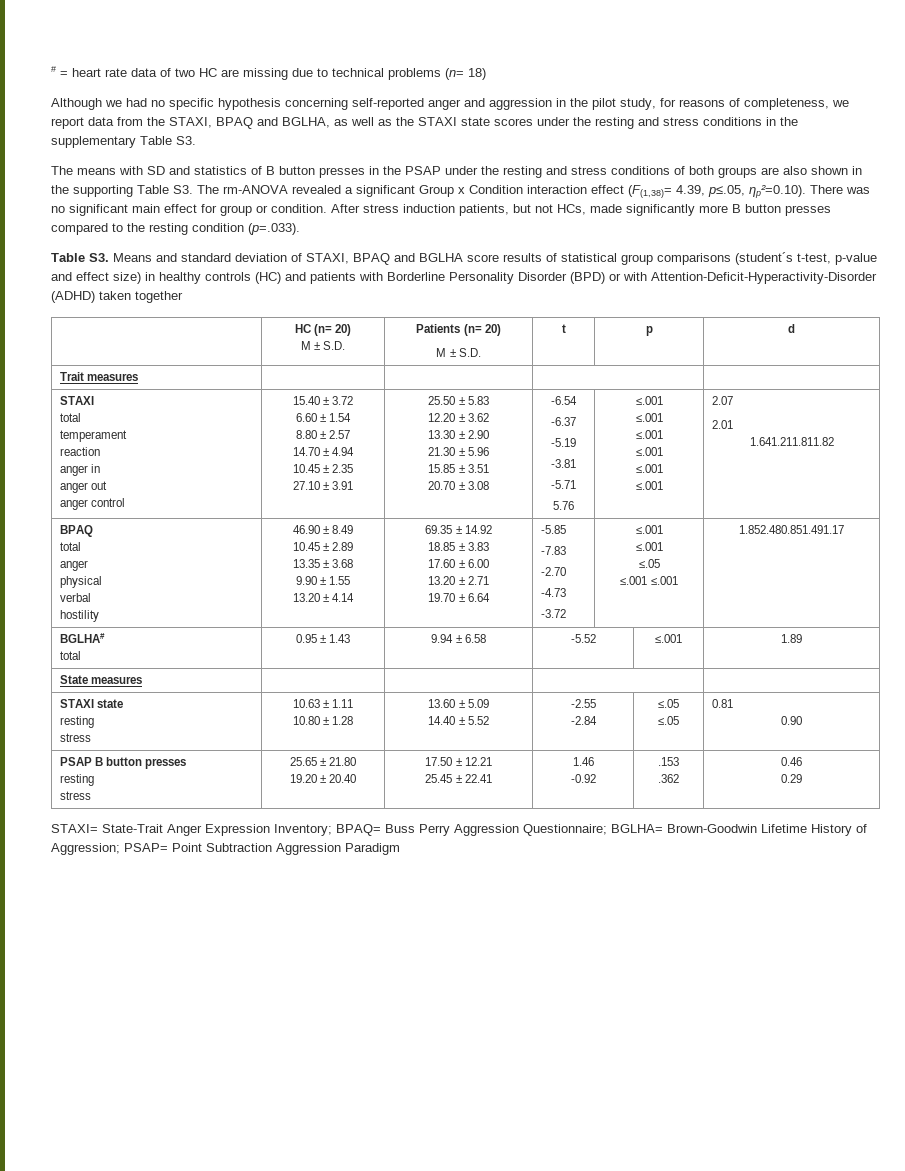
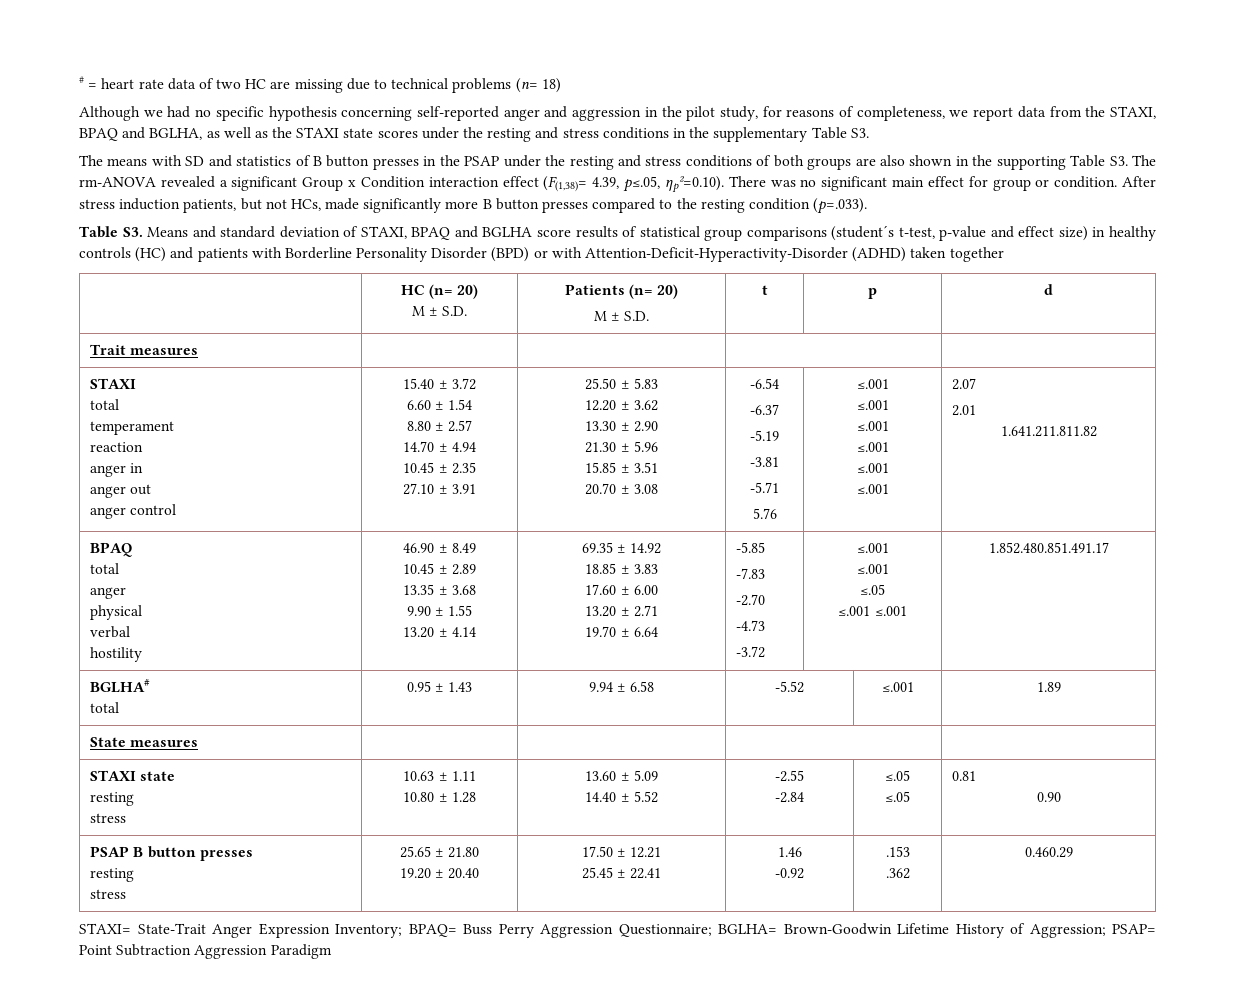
[781,757,802,766] [781,774,802,783] 0.46 // 0.29 -> [1024,847,1073,858] 0.460.29

